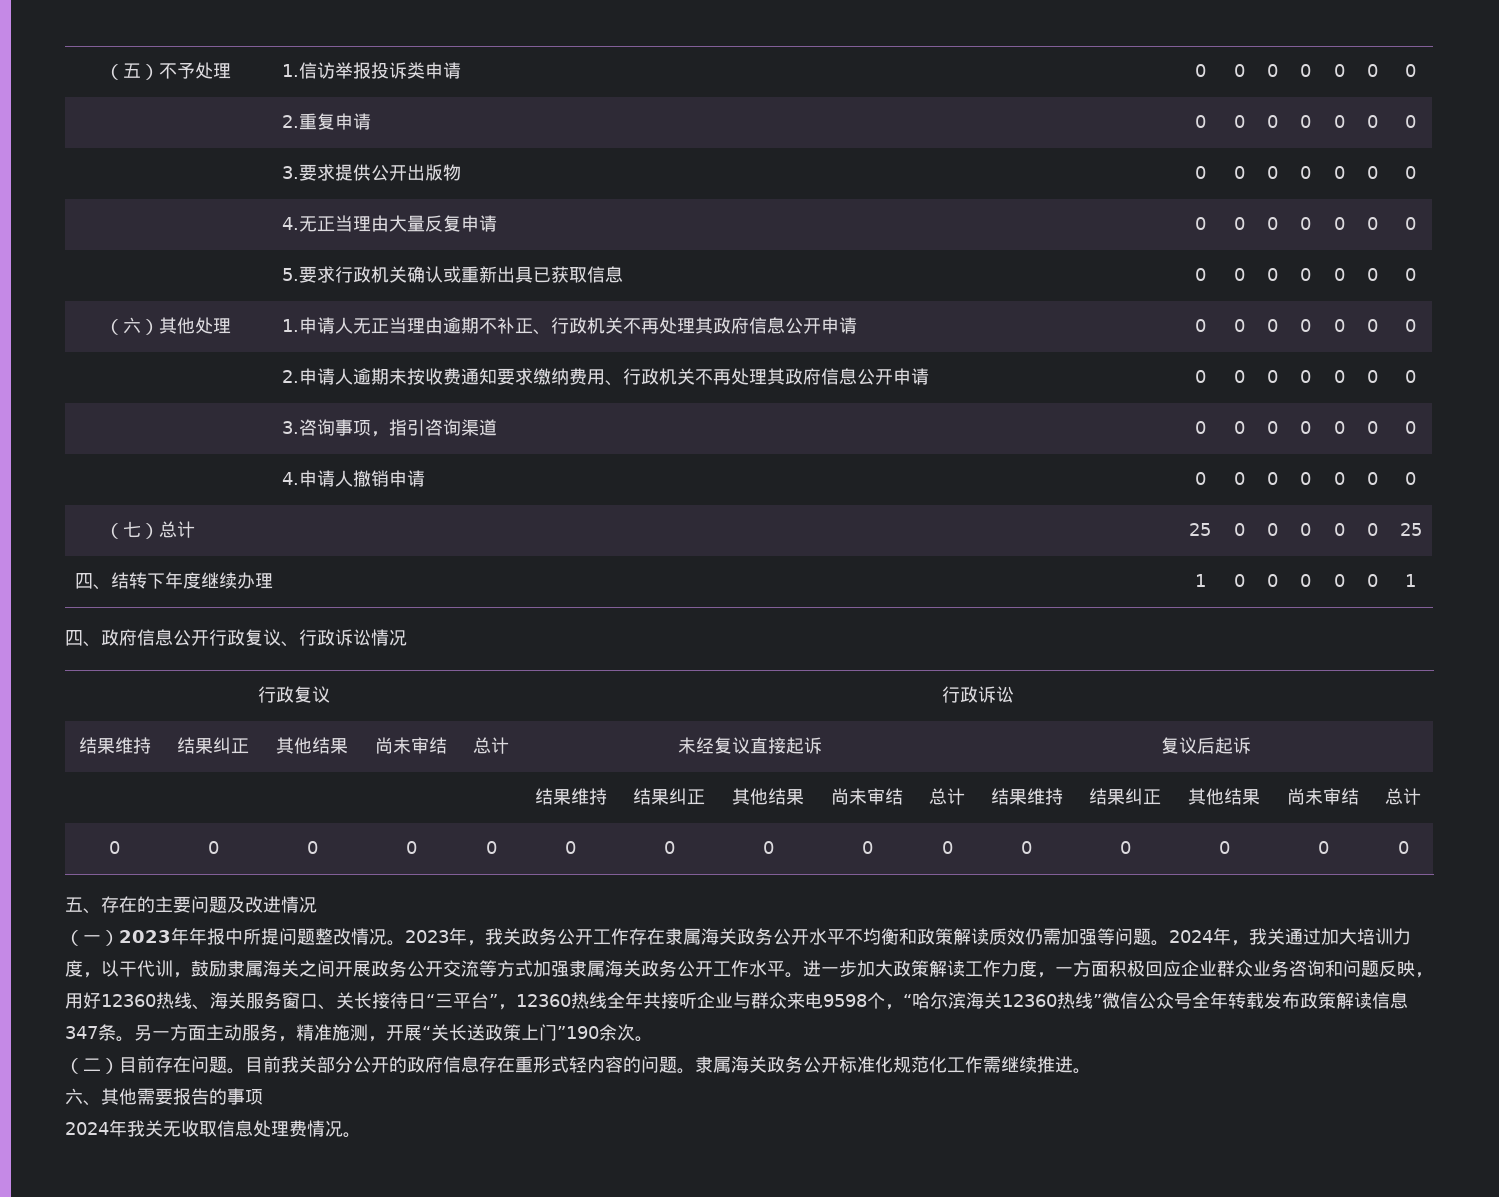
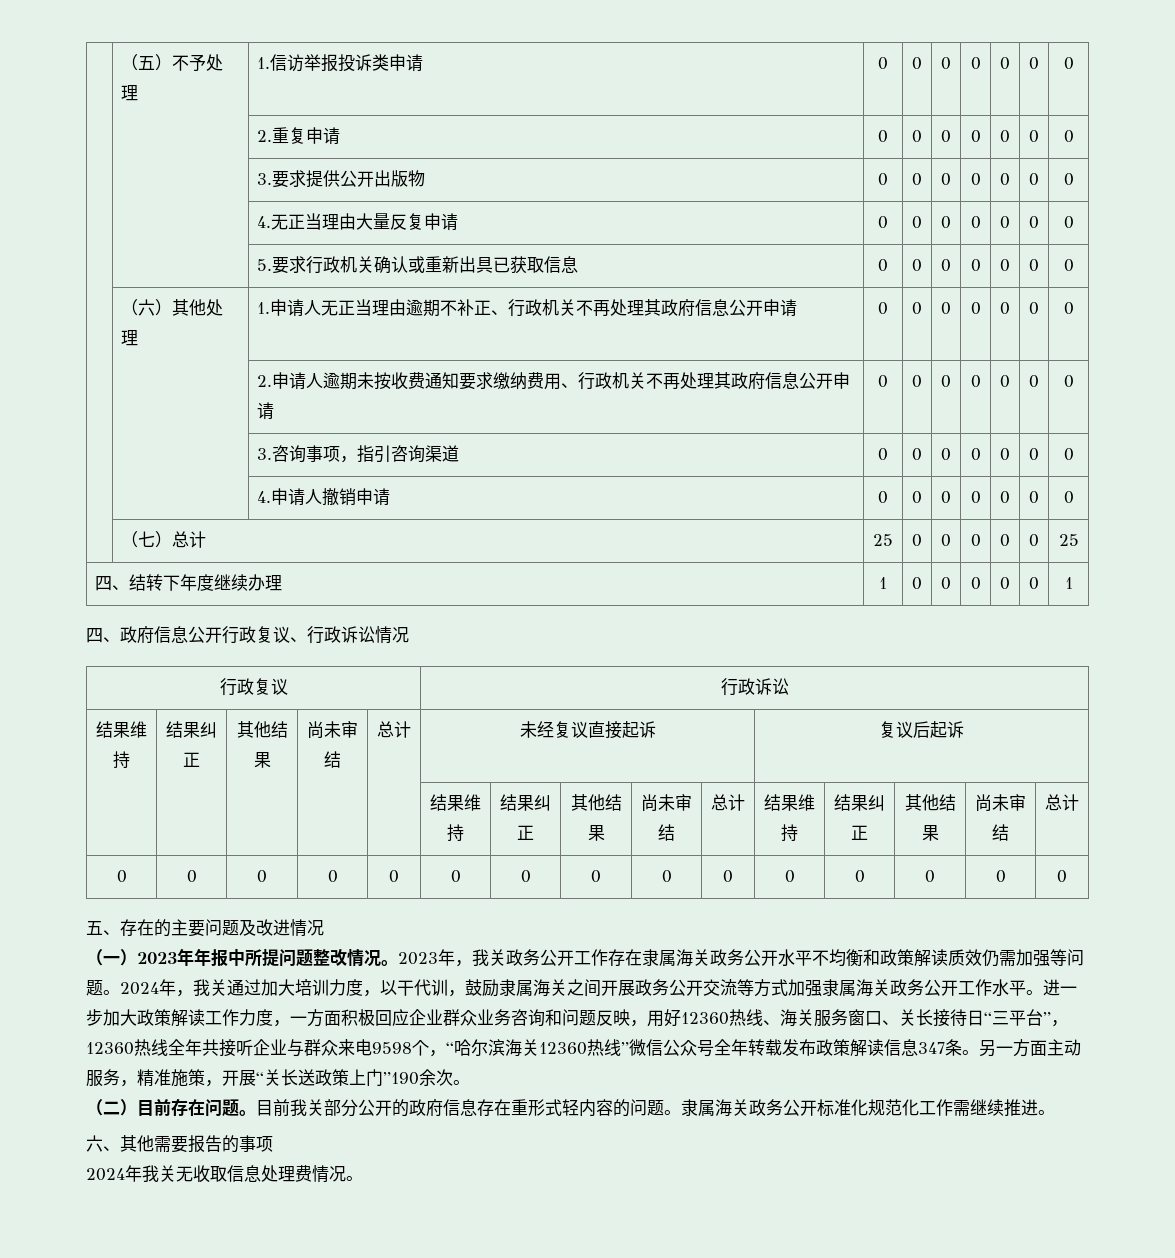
[350,1024,368,1041] 测 -> [188,1069,205,1086] 策

